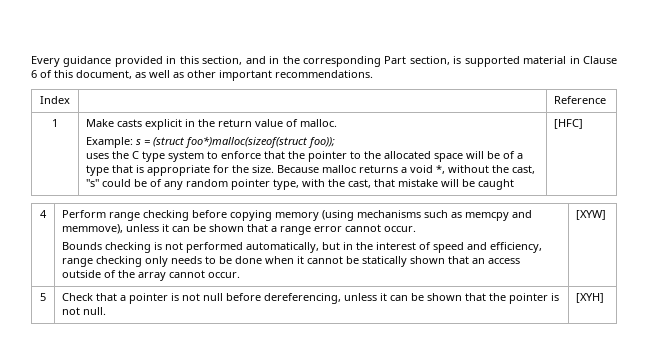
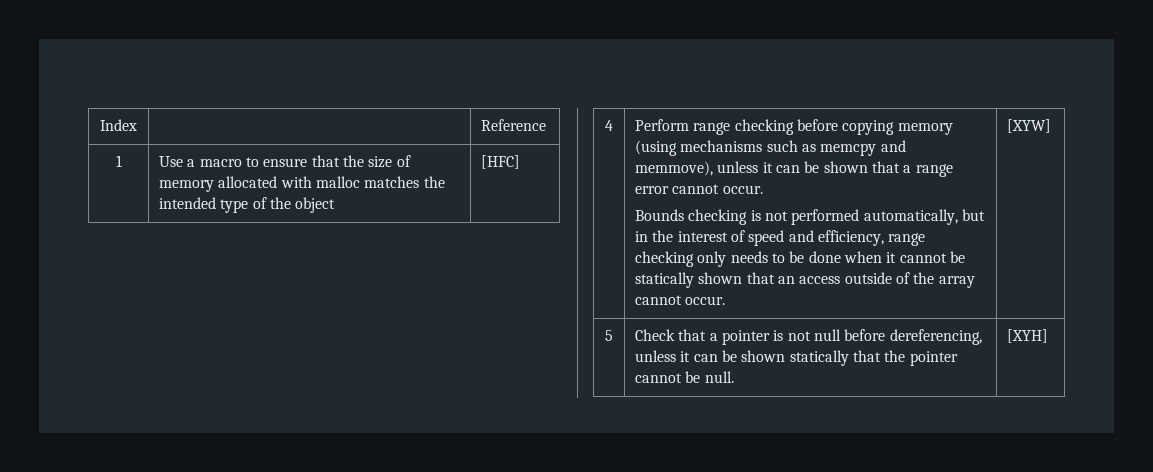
[31,56,617,67] [31,70,373,81] [40,96,70,104] [554,96,607,104] [52,119,58,127] [86,119,338,130] [86,136,336,148] [86,151,524,162] [86,165,536,176] [86,179,515,190] Every guidance provided in this section, and in the corresponding Part section, is supported material in Clause 6 of this document, as well as other important recommendations. // Index | | Reference // 1 | Make casts explicit in the return value of malloc. // Example: s = (struct foo*)malloc(sizeof(struct foo)); // uses the C type system to enforce that the pointer to the allocated space will be of a type that is appropriate for the size. Because malloc returns a void *, without the cast, "s" could be of any random pointer type, with the cast, that mistake will be caught -> [100,119,137,131] [481,119,547,131] [115,155,122,167] [159,155,411,168] [159,176,445,192] [159,197,336,213] Index | | Reference // 1 | Use a macro to ensure that the size of memory allocated with malloc matches the intended type of the object
[465,293,560,304] [62,307,81,315] that the pointer is not -> [789,350,958,366] [635,371,701,383] statically that the pointer cannot be

